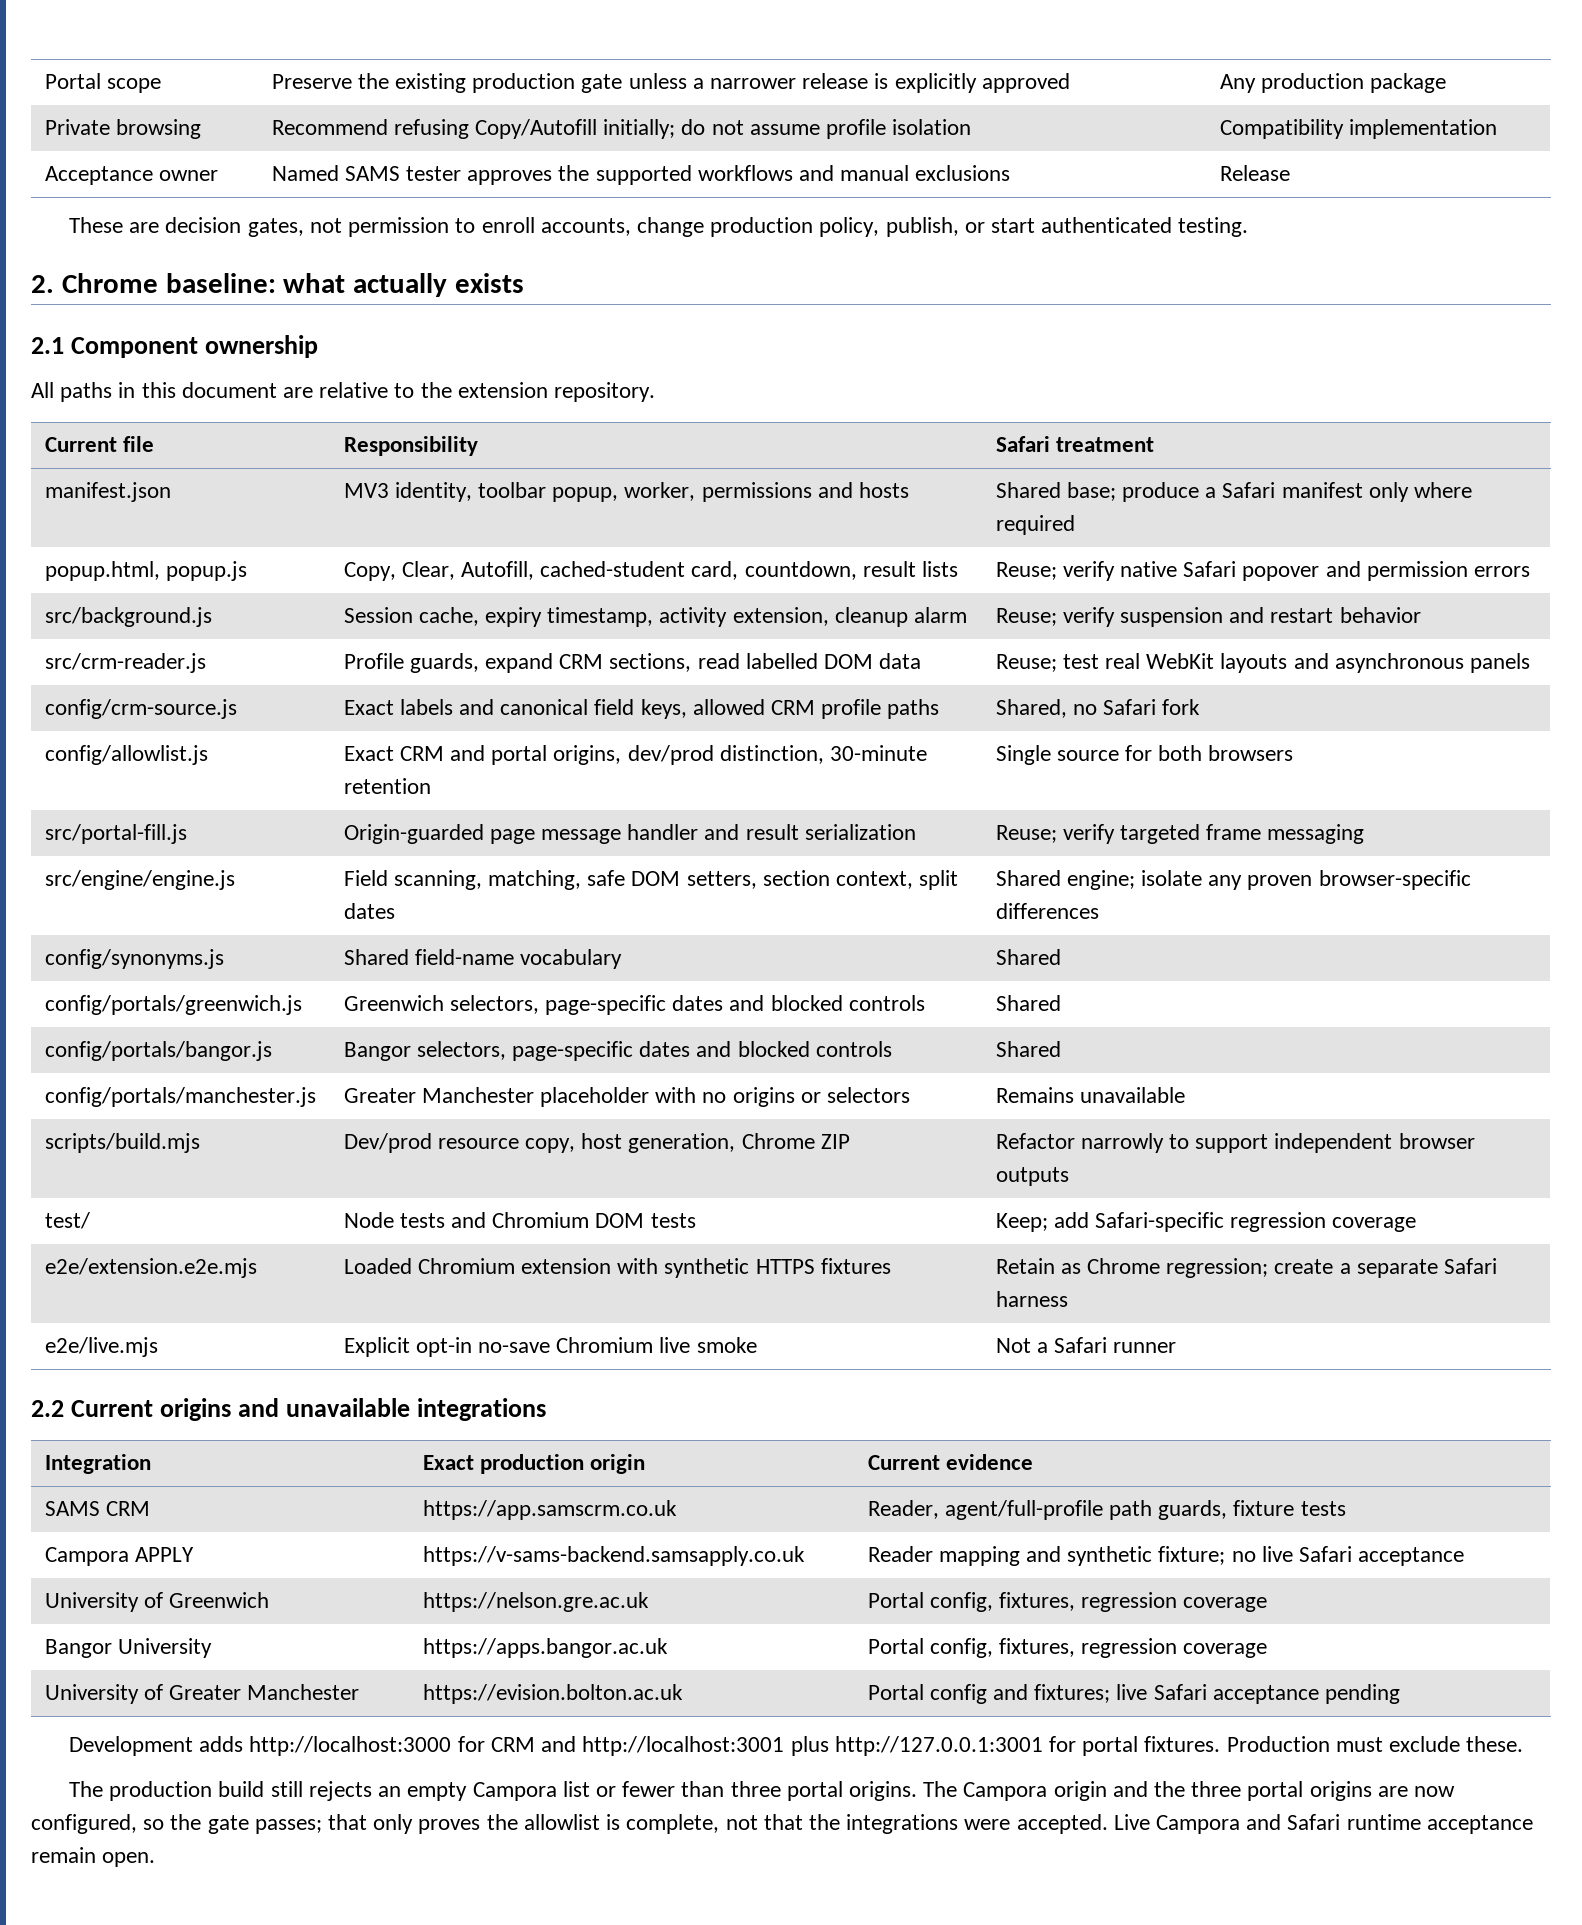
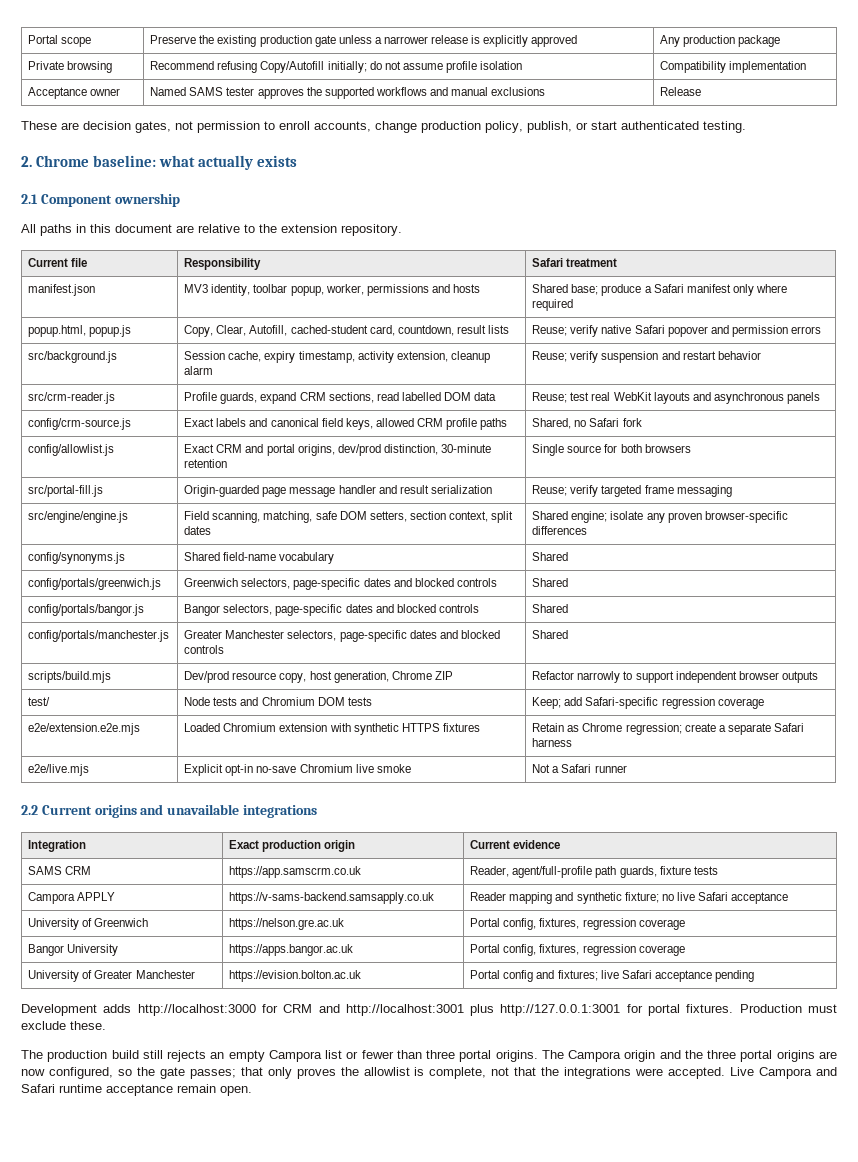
[539,1087,911,1107] [995,1087,1185,1103] placeholder with no origins or selectors | Remains unavailable -> [287,630,500,642] [184,645,225,654] [532,630,569,639] selectors, page-specific dates and blocked controls | Shared

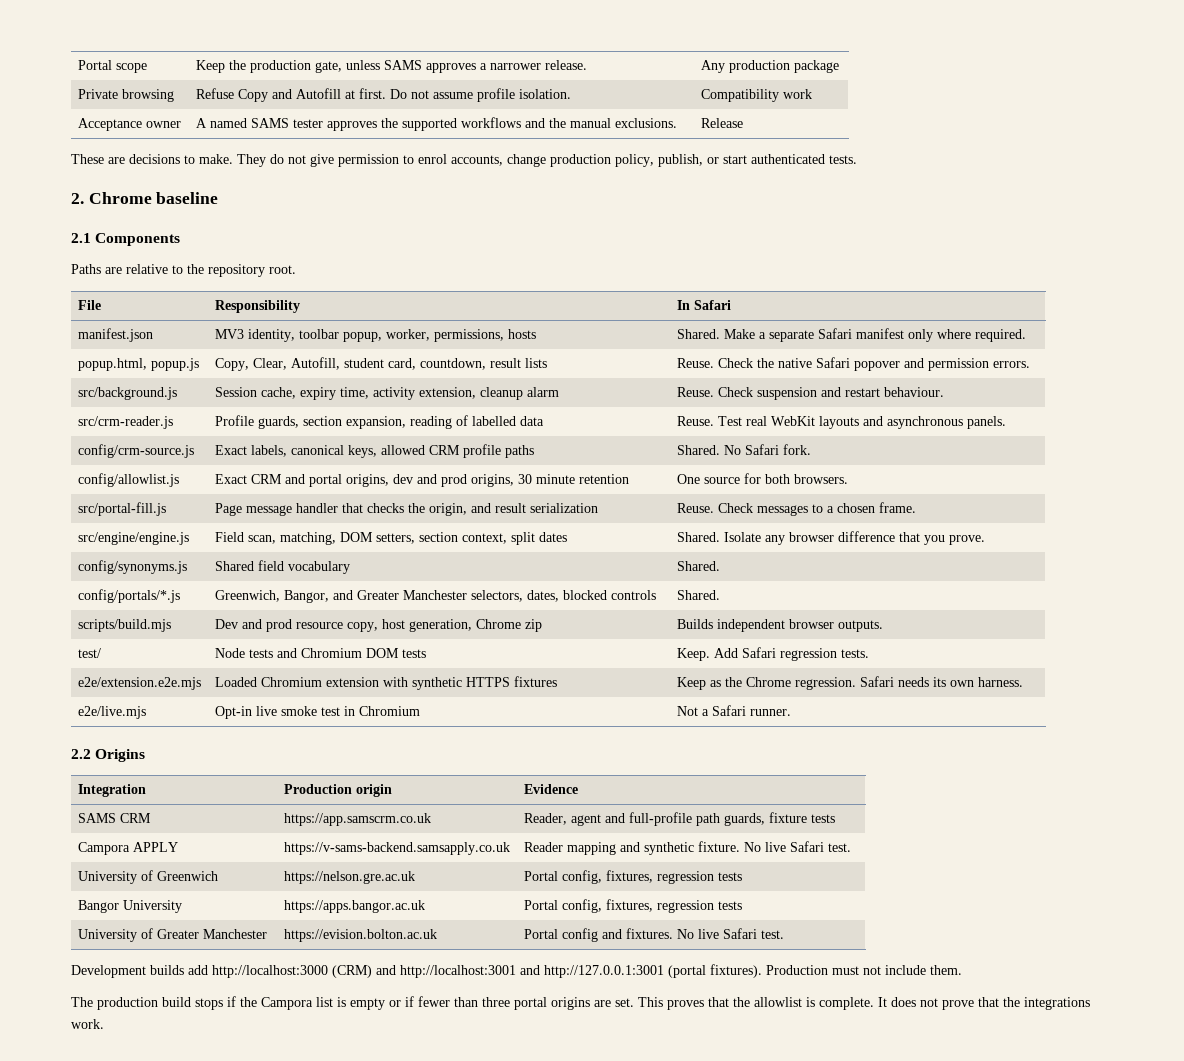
[150,35,578,47] Preserve the existing production gate unless a narrower release is explicitly approved -> [195,60,587,73] Keep the production gate, unless SAMS approves a narrower release.
[150,61,382,73] Recommend refusing Copy/Autofill initially; do -> [195,88,407,102] Refuse Copy and Autofill at first. Do
[480,61,523,70] isolation -> [518,89,571,99] isolation.
[729,61,807,73] implementation -> [782,89,812,99] work
[150,87,187,96] Named -> [195,118,247,128] A named
[451,87,546,96] manual exclusions -> [548,118,677,128] the manual exclusions.
[83,121,193,133] decision gates, not -> [129,154,334,167] decisions to make. They do not give
[279,121,310,130] enroll -> [418,154,447,164] enrol
[703,121,746,133] testing. -> [829,155,857,164] tests.
[92,155,297,170] [21,193,180,207] [21,224,402,236] [28,258,88,267] baseline: what actually exists // 2.1 Component ownership // All paths in this document are relative to the extension repository. // Current file -> [156,192,219,204] [71,233,181,246] [71,264,296,277] [77,300,101,310] baseline // 2.1 Components // Paths are relative to the repository root. // File
[532,258,618,267] Safari treatment -> [676,300,731,310] In Safari
[366,284,450,296] permissions and -> [433,329,504,342] permissions,
[532,284,652,296] Shared base; produce a -> [676,329,814,342] Shared. Make a separate
[532,299,574,311] required -> [974,329,1026,342] required.
[290,325,368,334] cached-student -> [343,358,384,368] student
[532,325,599,337] Reuse; verify -> [676,358,774,368] Reuse. Check the
[790,326,821,334] errors -> [992,361,1030,368] errors.
[298,351,355,363] timestamp, -> [339,387,369,399] time,
[532,351,599,363] Reuse; verify -> [676,387,753,397] Reuse. Check
[717,351,761,360] behavior -> [883,387,944,397] behaviour.
[260,392,471,404] expand CRM sections, read labelled DOM -> [302,415,516,429] section expansion, reading of labelled
[532,392,590,403] Reuse; test -> [676,416,742,426] Reuse. Test
[786,392,820,404] panels -> [966,416,1006,429] panels.
[216,418,343,427] labels and canonical field -> [250,445,344,457] labels, canonical
[532,418,642,429] Shared, no Safari fork -> [676,444,811,455] Shared. No Safari fork.
[337,444,491,456] dev/prod distinction, 30-minute -> [392,474,575,487] dev and prod origins, 30 minute
[532,444,565,456] Single -> [676,474,700,484] One
[644,444,691,453] browsers -> [793,474,848,484] browsers.
[184,485,492,497] [532,485,732,497] Origin-guarded page message handler and result serialization | Reuse; verify targeted frame messaging -> [214,503,598,516] [676,502,916,516] Page message handler that checks the origin, and result serialization | Reuse. Check messages to a chosen frame.
[212,511,337,523] scanning, matching, safe -> [247,532,336,545] scan, matching,
[532,511,788,523] [532,526,588,535] Shared engine; isolate any proven browser-specific differences -> [676,531,985,545] Shared. Isolate any browser difference that you prove.
[223,552,277,561] field-name -> [257,560,284,571] field
[532,552,569,561] [28,578,162,590] [184,578,497,590] [532,578,569,587] [28,604,145,616] [184,604,479,616] [532,604,569,613] [28,630,170,642] [184,630,500,642] [184,645,225,654] [532,630,569,639] [28,671,112,683] [184,671,230,683] Shared // config/portals/greenwich.js | Greenwich selectors, page-specific dates and blocked controls | Shared // config/portals/bangor.js | Bangor selectors, page-specific dates and blocked controls | Shared // config/portals/manchester.js | Greater Manchester selectors, page-specific dates and blocked controls | Shared // scripts/build.mjs | Dev/prod -> [676,561,720,571] [77,589,180,603] [214,590,656,603] [676,590,720,600] [77,619,171,632] [214,619,292,632] Shared. // config/portals/*.js | Greenwich, Bangor, and Greater Manchester selectors, dates, blocked controls | Shared. // scripts/build.mjs | Dev and prod
[434,671,453,680] [532,671,674,683] ZIP | Refactor narrowly to support -> [524,619,542,632] [676,619,713,629] zip | Builds
[781,671,818,683] outputs -> [837,620,883,632] outputs.
[532,697,764,709] Keep; add Safari-specific regression coverage -> [676,647,869,661] Keep. Add Safari regression tests.
[532,723,804,735] [532,738,573,747] [28,764,90,776] [184,764,353,776] Retain as Chrome regression; create a separate Safari harness // e2e/live.mjs | Explicit opt-in no-save Chromium -> [676,676,1023,690] [77,706,146,719] [214,706,252,719] Keep as the Chrome regression. Safari needs its own harness. // e2e/live.mjs | Opt-in
(411, 768) none -> [320,706,420,716] test in Chromium
[594,765,627,773] runner -> [749,709,791,716] runner.
[41,804,317,818] Current origins and unavailable integrations -> [95,749,146,762] Origins
[229,840,322,852] Exact production -> [283,784,352,794] Production
[470,840,561,849] Current evidence -> [523,784,578,794] Evidence
[512,866,593,878] agent/full-profile -> [570,812,692,826] agent and full-profile
[624,892,789,904] fixture; no live Safari acceptance -> [697,841,851,852] fixture. No live Safari test.
[638,919,685,930] coverage -> [717,872,742,881] tests
[638,945,685,956] coverage -> [717,901,742,910] tests
[557,970,754,982] [21,1004,837,1016] [21,1021,106,1030] [21,1050,837,1062] [21,1067,838,1079] [21,1084,252,1096] fixtures; live Safari acceptance pending // Development adds http://localhost:3000 for CRM and http://localhost:3001 plus http://127.0.0.1:3001 for portal fixtures. Production must exclude these. // The production build still rejects an empty Campora list or fewer than three portal origins. The Campora origin and the three portal origins are now configured, so the gate passes; that only proves the allowlist is complete, not that the integrations were accepted. Live Campora and Safari runtime acceptance remain open. -> [625,928,784,939] [71,964,962,978] [71,996,1090,1010] [71,1019,104,1029] fixtures. No live Safari test. // Development builds add http://localhost:3000 (CRM) and http://localhost:3001 and http://127.0.0.1:3001 (portal fixtures). Production must not include them. // The production build stops if the Campora list is empty or if fewer than three portal origins are set. This proves that the allowlist is complete. It does not prove that the integrations work.

